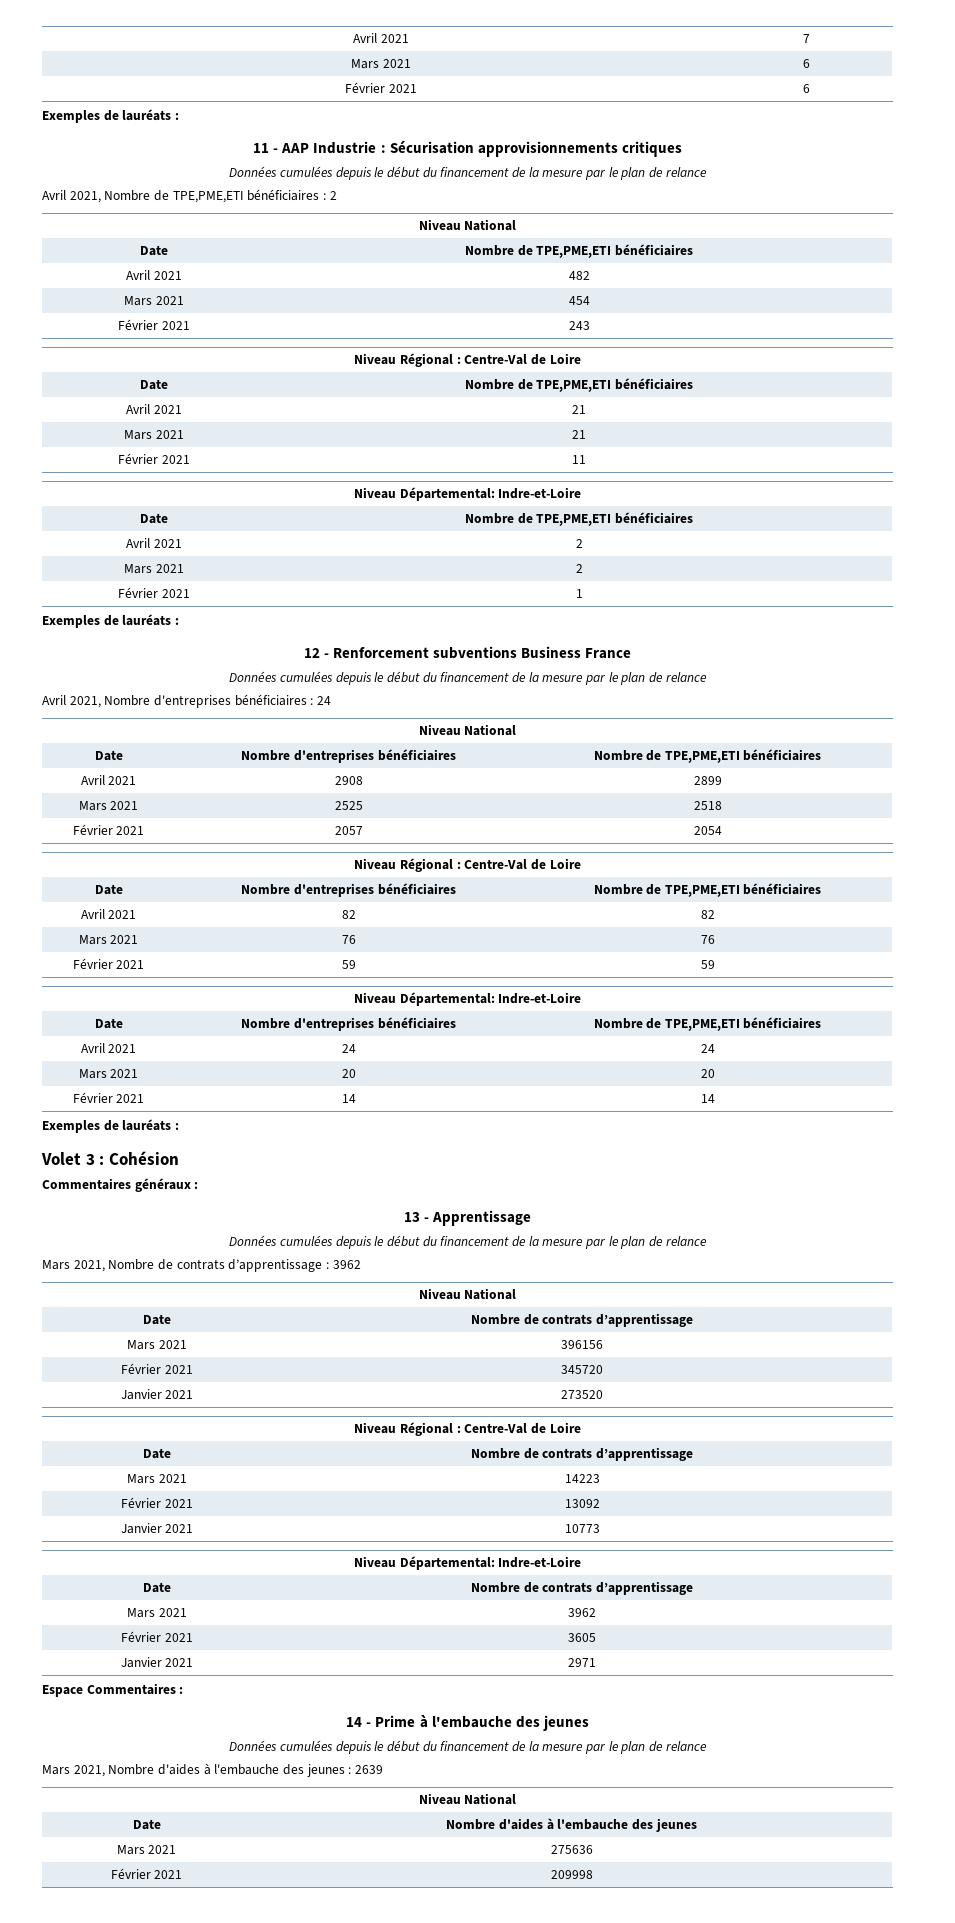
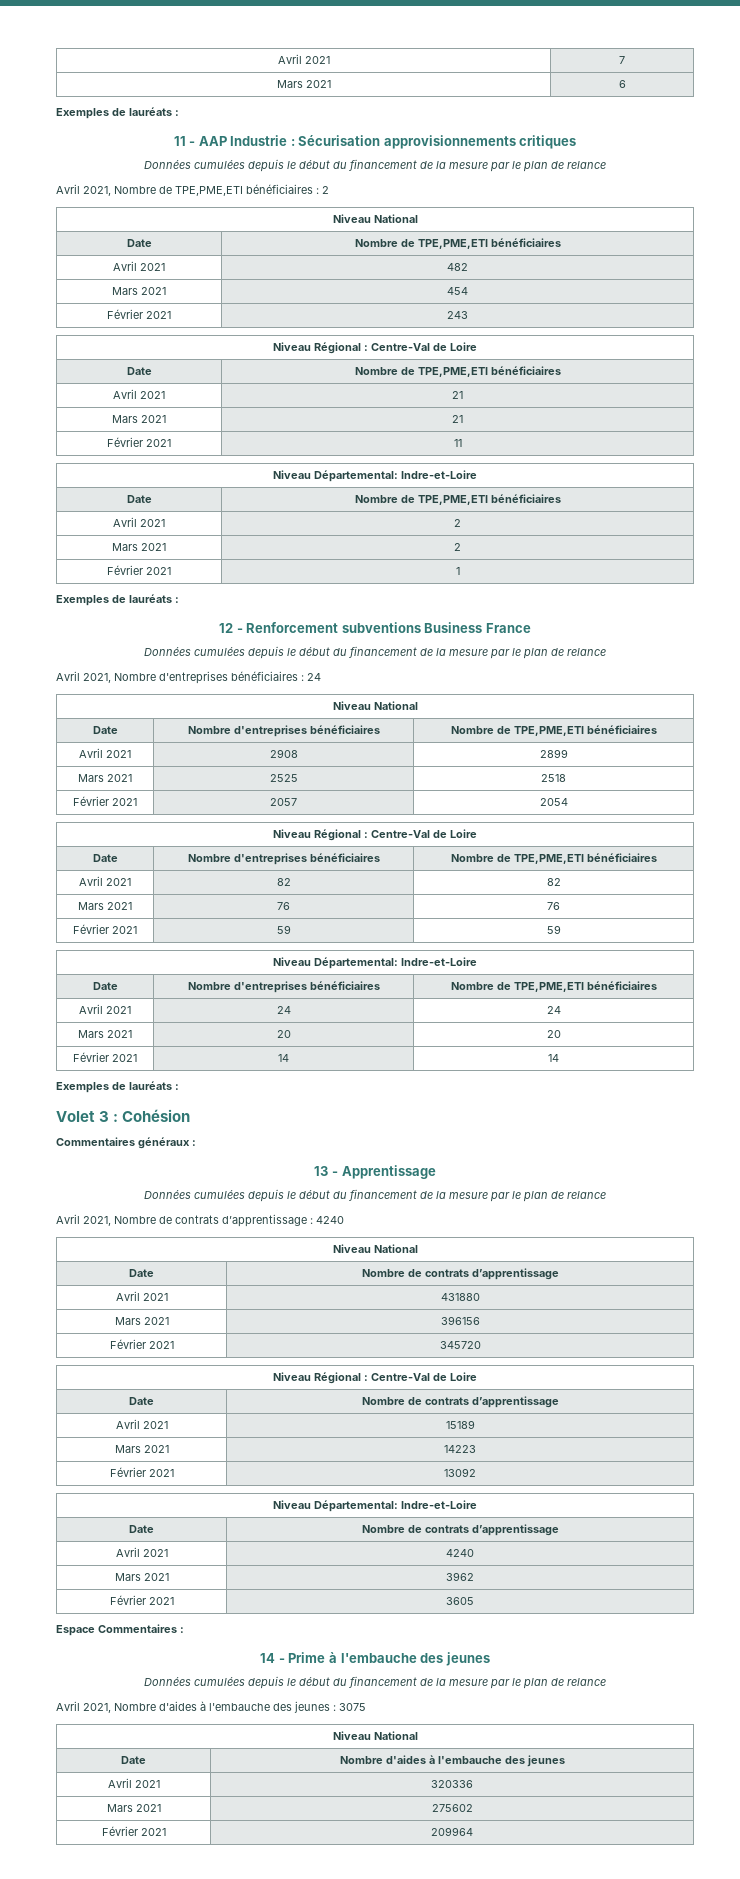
[345,82,417,93] [802,84,810,93] // Février 2021 | 6 -> (626, 84) none
[42,1260,70,1270] Mars -> [56,1214,80,1224] Avril
[332,1260,361,1269] 3962 -> [316,1216,344,1224] 4240
(693, 1320) none -> [115,1291,168,1301] [440,1293,480,1301] // Avril 2021 | 431880
[120,1389,194,1400] [561,1390,603,1399] // Janvier 2021 | 273520 -> (481, 1345) none
(693, 1454) none -> [115,1419,168,1429] [445,1420,475,1429] // Avril 2021 | 15189
[120,1523,194,1534] [564,1524,600,1533] // Janvier 2021 | 10773 -> (476, 1472) none
(693, 1588) none -> [115,1547,168,1557] [446,1549,474,1557] // Avril 2021 | 4240
[120,1657,194,1668] [568,1658,597,1667] // Janvier 2021 | 2971 -> (474, 1601) none
[42,1765,70,1775] Mars -> [56,1701,80,1711] Avril
[354,1765,383,1774] 2639 -> [339,1703,366,1711] 3075
[116,1845,177,1855] [550,1845,593,1854] [110,1868,183,1879] [550,1870,593,1879] // Mars 2021 | 275636 // Février 2021 | 209998 -> [107,1778,160,1788] [431,1780,473,1788] [106,1804,161,1812] [431,1804,473,1812] [101,1826,166,1836] [431,1827,473,1836] // Avril 2021 | 320336 // Mars 2021 | 275602 // Février 2021 | 209964

